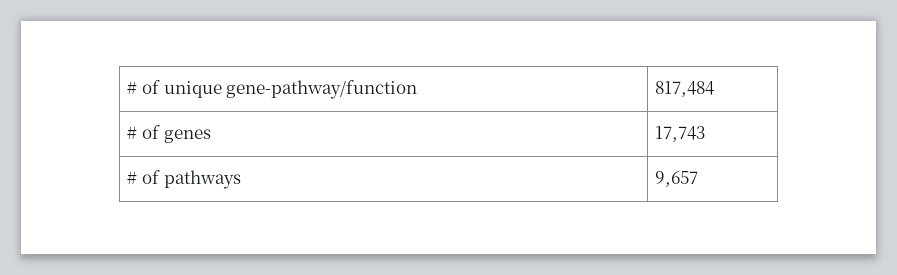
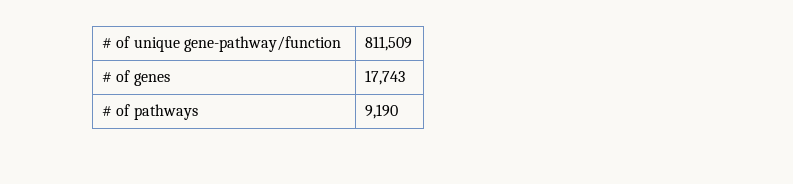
[655,81,716,97] 817,484 -> [364,36,412,51] 811,509
[655,171,699,187] 9,657 -> [364,104,398,119] 9,190

